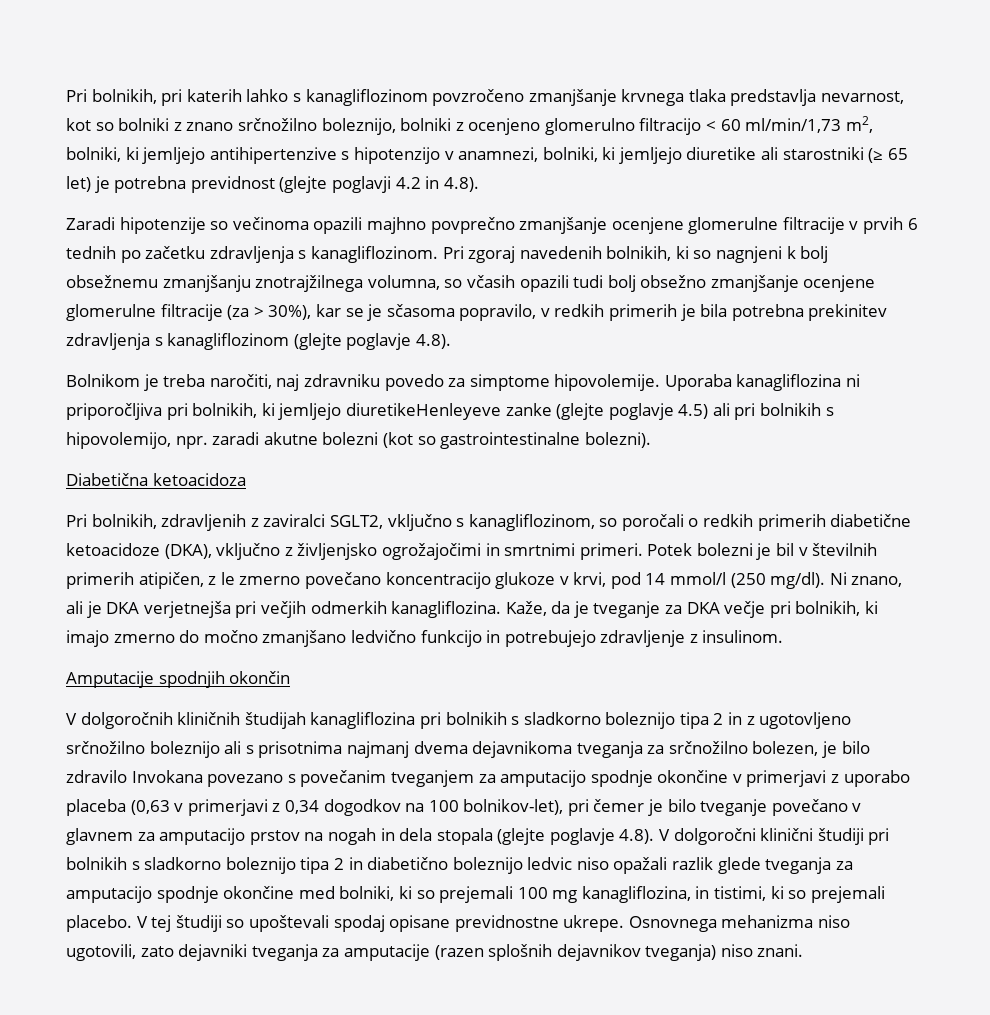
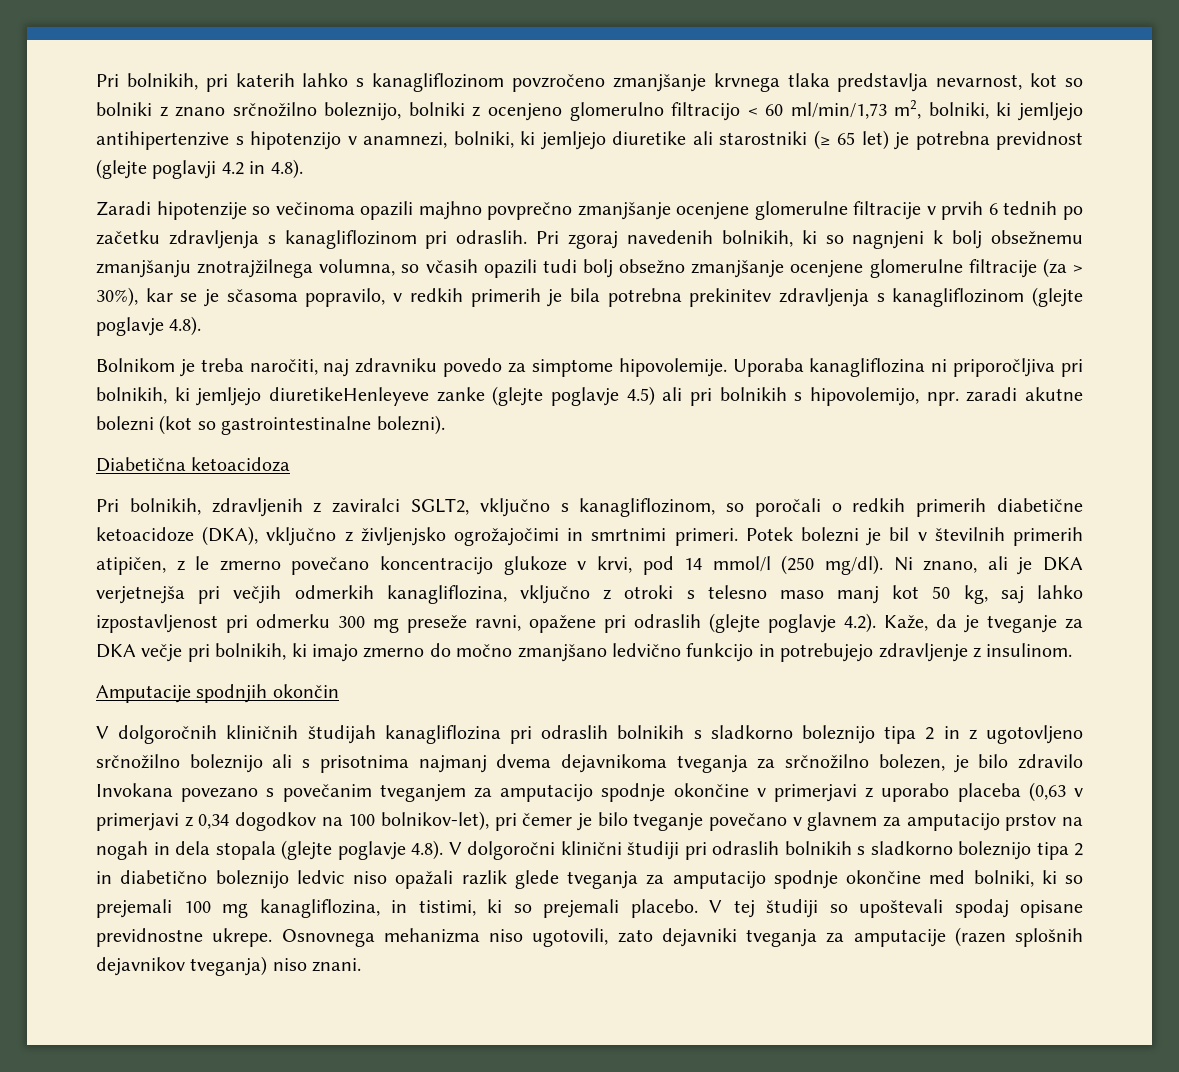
[310,246,438,263] kanagliflozinom. -> [284,230,528,249] kanagliflozinom pri odraslih.
[391,601,502,618] kanagliflozina. -> [386,585,1083,604] [96,613,876,633] kanagliflozina, vključno z otroki s telesno maso manj kot 50 kg, saj lahko izpostavljenost pri odmerku 300 mg preseže ravni, opažene pri odraslih (glejte poglavje 4.2).
(441, 720) none -> [541,725,609,739] odraslih
(890, 836) none -> [712,841,779,855] odraslih

